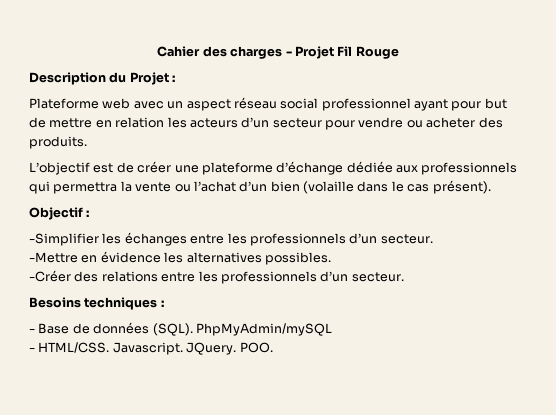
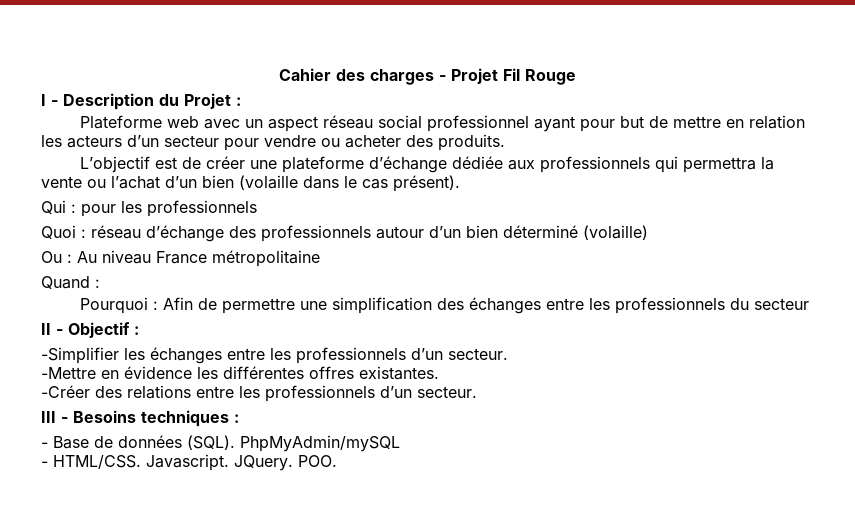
(399, 52) none -> [41,94,58,106] I -
(491, 187) none -> [41,200,257,217] [41,225,648,242] [41,250,320,267] [41,276,100,289] [79,297,809,314] [41,323,63,335] Qui : pour les professionnels // Quoi : réseau d’échange des professionnels autour d’un bien déterminé (volaille) // Ou : Au niveau France métropolitaine // Quand : // Pourquoi : Afin de permettre une simplification des échanges entre les professionnels du secteur // II -
[186,252,331,265] alternatives possibles. -> [223,366,439,380] différentes offres existantes.
(404, 277) none -> [41,411,68,423] III -

